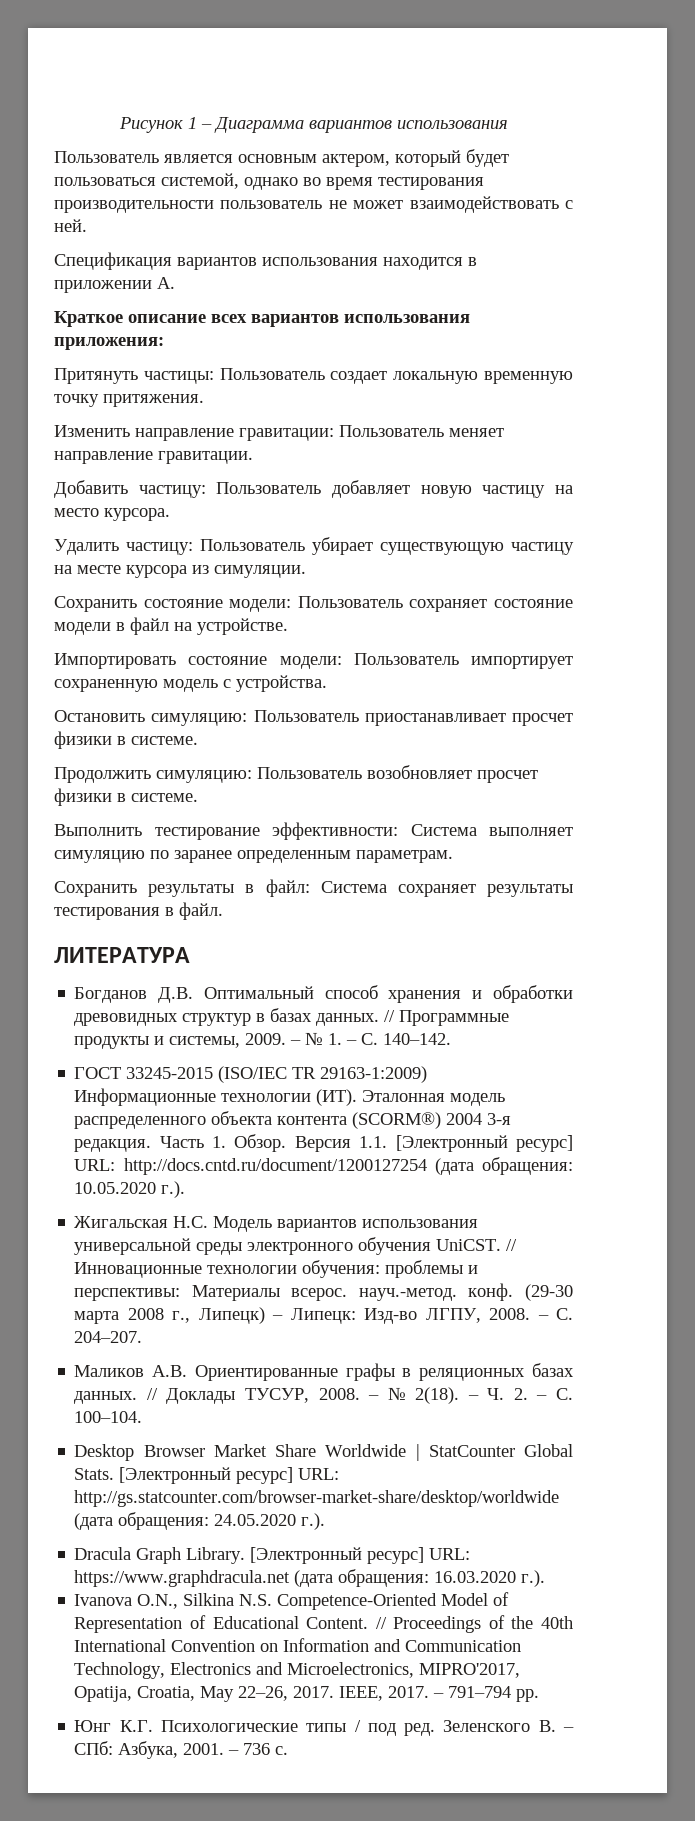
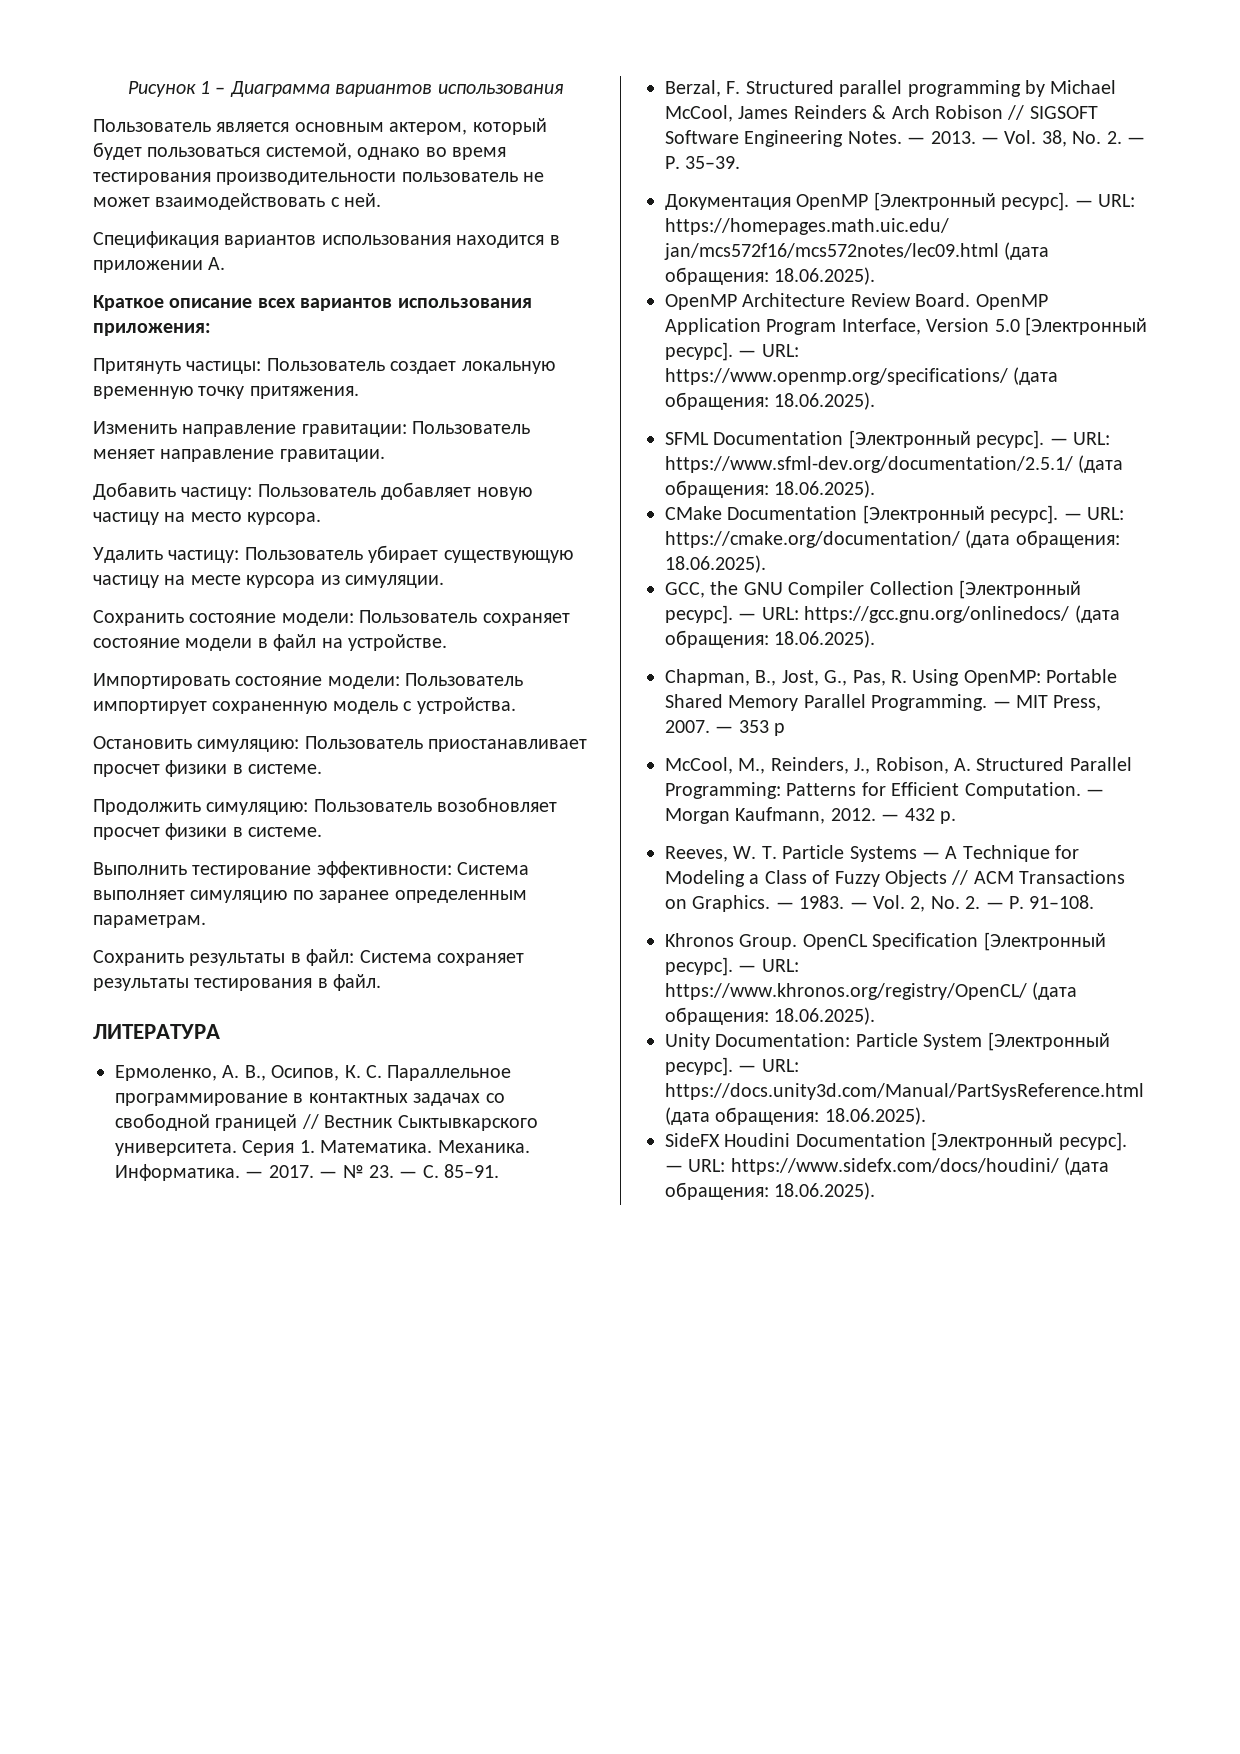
[74,985,573,1003] [74,1008,510,1026] [74,1032,452,1049] [74,1066,428,1083] [74,1088,506,1106] [74,1111,512,1129] [74,1134,573,1152] [74,1157,573,1175] [74,1181,186,1198] [74,1216,479,1232] [74,1237,518,1255] [74,1260,479,1278] [74,1283,573,1301] [74,1307,573,1324] [74,1331,143,1343] [74,1363,574,1381] [74,1387,573,1404] [74,1411,143,1423] [74,1444,573,1461] [74,1467,340,1484] [74,1490,560,1507] [74,1512,326,1530] [74,1547,471,1564] [74,1569,546,1587] [74,1592,510,1610] [74,1615,573,1633] [74,1638,522,1652] [74,1662,521,1679] [74,1686,540,1702] [74,1720,574,1736] [74,1741,289,1759] Богданов Д.В. Оптимальный способ хранения и обработки древовидных структур в базах данных. // Программные продукты и системы, 2009. – № 1. – С. 140–142. // ГОСТ 33245-2015 (ISO/IEC TR 29163-1:2009) Информационные технологии (ИТ). Эталонная модель распределенного объекта контента (SCORM®) 2004 3-я редакция. Часть 1. Обзор. Версия 1.1. [Электронный ресурс] URL: http://docs.cntd.ru/document/1200127254 (дата обращения: 10.05.2020 г.). // Жигальская Н.С. Модель вариантов использования универсальной среды электронного обучения UniCST. // Инновационные технологии обучения: проблемы и перспективы: Материалы всерос. науч.-метод. конф. (29-30 марта 2008 г., Липецк) – Липецк: Изд-во ЛГПУ, 2008. – С. 204–207. // Маликов А.В. Ориентированные графы в реляционных базах данных. // Доклады ТУСУР, 2008. – № 2(18). – Ч. 2. – С. 100–104. // Desktop Browser Market Share Worldwide | StatCounter Global Stats. [Электронный ресурс] URL: http://gs.statcounter.com/browser-market-share/desktop/worldwide (дата обращения: 24.05.2020 г.). // Dracula Graph Library. [Электронный ресурс] URL: https://www.graphdracula.net (дата обращения: 16.03.2020 г.). // Ivanova O.N., Silkina N.S. Competence-Oriented Model of Representation of Educational Content. // Proceedings of the 40th International Convention on Information and Communication Technology, Electronics and Microelectronics, MIPRO'2017, Opatija, Croatia, May 22–26, 2017. IEEE, 2017. – 791–794 pp. // Юнг К.Г. Психологические типы / под ред. Зеленского В. – СПб: Азбука, 2001. – 736 с. -> [115,1065,512,1081] [115,1093,505,1106] [115,1113,538,1131] [115,1140,530,1156] [115,1164,500,1181] [665,80,1117,97] [665,105,1098,122] [665,130,1145,147] [665,156,741,169] [665,192,1135,211] [665,218,949,235] [664,242,1050,260] [665,267,876,285] [665,293,1048,310] [665,317,1147,336] [665,342,799,361] [665,367,1059,385] [665,392,876,410] [665,430,1110,449] [665,455,1124,473] [665,480,876,498] [665,505,1124,524] [665,530,1120,548] [665,555,766,573] [665,580,1081,599] [665,605,1120,624] [665,630,876,648] [665,669,1118,686] [665,694,1102,711] [665,720,786,736] [665,757,1132,774] [665,782,1104,799] [665,807,956,824] [665,845,1080,862] [665,870,1126,887] [665,895,1095,912] [665,932,1106,951] [665,957,799,976] [665,982,1078,1000] [665,1007,876,1025] [665,1032,1110,1051] [665,1057,799,1076] [665,1083,1144,1100] [665,1107,926,1125] [665,1132,1127,1151] [665,1157,1110,1175] [665,1182,876,1200] Ермоленко, А. В., Осипов, К. С. Параллельное программирование в контактных задачах со свободной границей // Вестник Сыктывкарского университета. Серия 1. Математика. Механика. Информатика. — 2017. — № 23. — С. 85–91. // Berzal, F. Structured parallel programming by Michael McCool, James Reinders & Arch Robison // SIGSOFT Software Engineering Notes. — 2013. — Vol. 38, No. 2. — P. 35–39. // Документация OpenMP [Электронный ресурс]. — URL: https://homepages.math.uic.edu/ jan/mcs572f16/mcs572notes/lec09.html (дата обращения: 18.06.2025). // OpenMP Architecture Review Board. OpenMP Application Program Interface, Version 5.0 [Электронный ресурс]. — URL: https://www.openmp.org/specifications/ (дата обращения: 18.06.2025). // SFML Documentation [Электронный ресурс]. — URL: https://www.sfml-dev.org/documentation/2.5.1/ (дата обращения: 18.06.2025). // CMake Documentation [Электронный ресурс]. — URL: https://cmake.org/documentation/ (дата обращения: 18.06.2025). // GCC, the GNU Compiler Collection [Электронный ресурс]. — URL: https://gcc.gnu.org/onlinedocs/ (дата обращения: 18.06.2025). // Chapman, B., Jost, G., Pas, R. Using OpenMP: Portable Shared Memory Parallel Programming. — MIT Press, 2007. — 353 p // McCool, M., Reinders, J., Robison, A. Structured Parallel Programming: Patterns for Efficient Computation. — Morgan Kaufmann, 2012. — 432 p. // Reeves, W. T. Particle Systems — A Technique for Modeling a Class of Fuzzy Objects // ACM Transactions on Graphics. — 1983. — Vol. 2, No. 2. — P. 91–108. // Khronos Group. OpenCL Specification [Электронный ресурс]. — URL: https://www.khronos.org/registry/OpenCL/ (дата обращения: 18.06.2025). // Unity Documentation: Particle System [Электронный ресурс]. — URL: https://docs.unity3d.com/Manual/PartSysReference.html (дата обращения: 18.06.2025). // SideFX Houdini Documentation [Электронный ресурс]. — URL: https://www.sidefx.com/docs/houdini/ (дата обращения: 18.06.2025).

